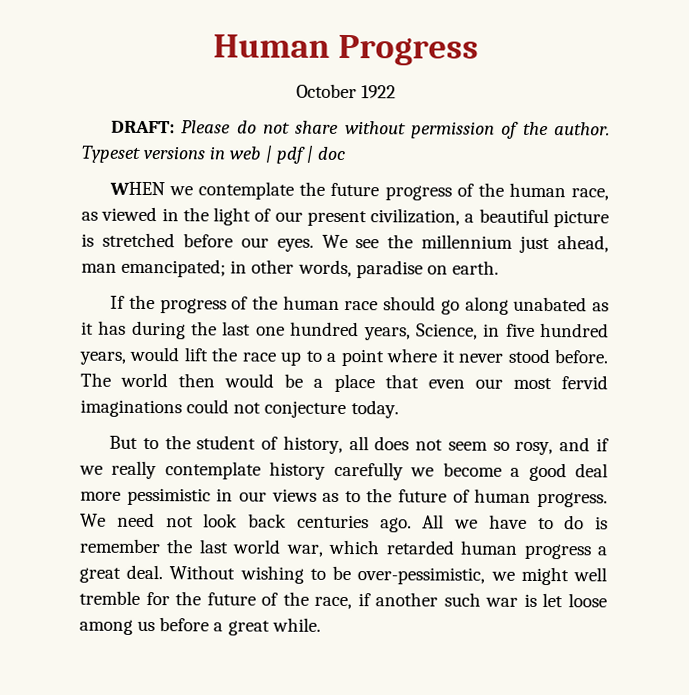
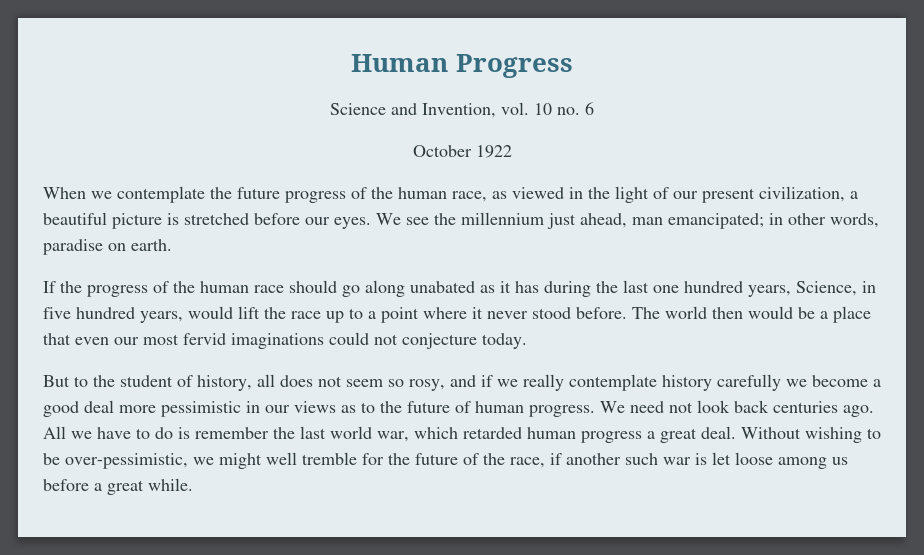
[295,83,397,99] [111,120,610,139] [81,145,346,164] [109,181,166,196] October 1922 // DRAFT: Please do not share without permission of the author. Typeset versions in web | pdf | doc // WHEN -> [330,102,594,118] [412,145,512,158] [43,187,86,199] Science and Invention, vol. 10 no. 6 // October 1922 // When

